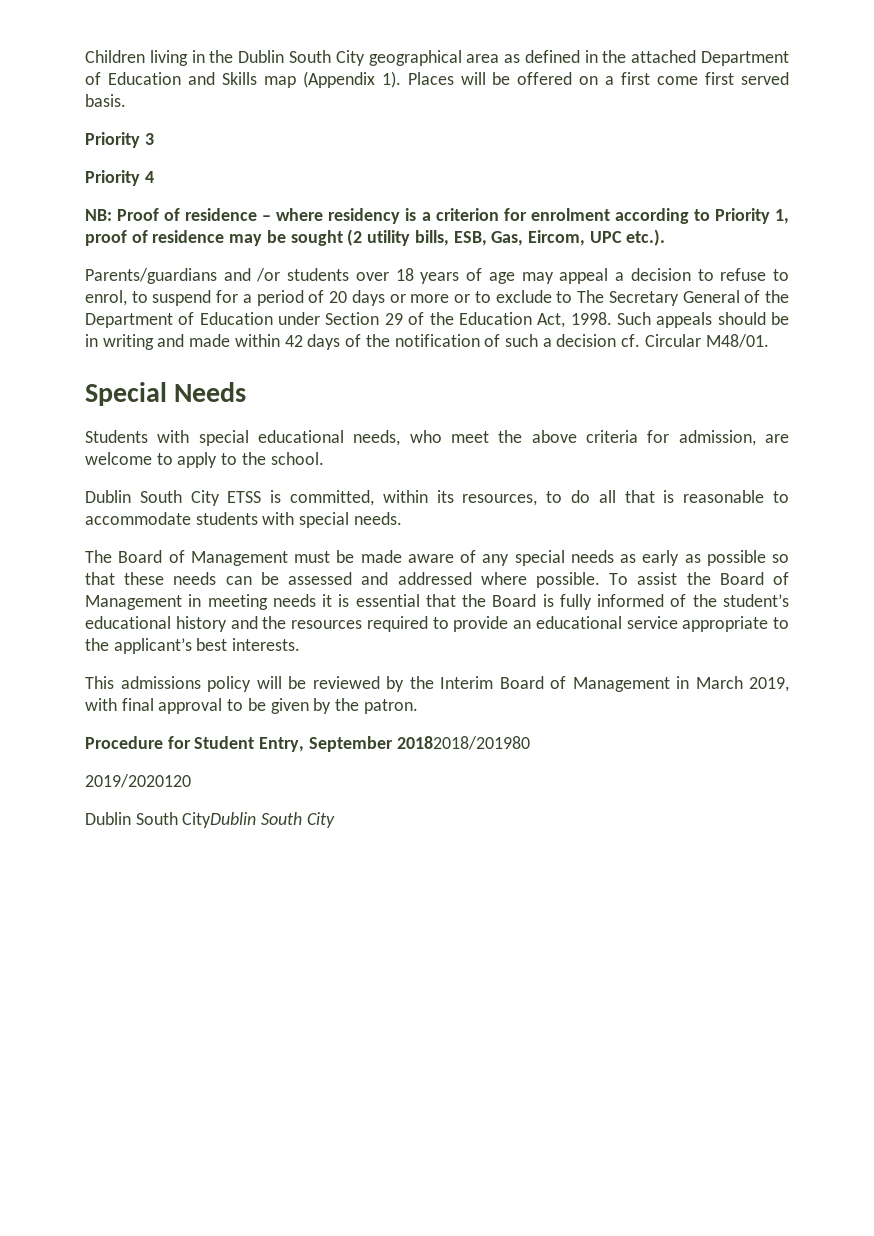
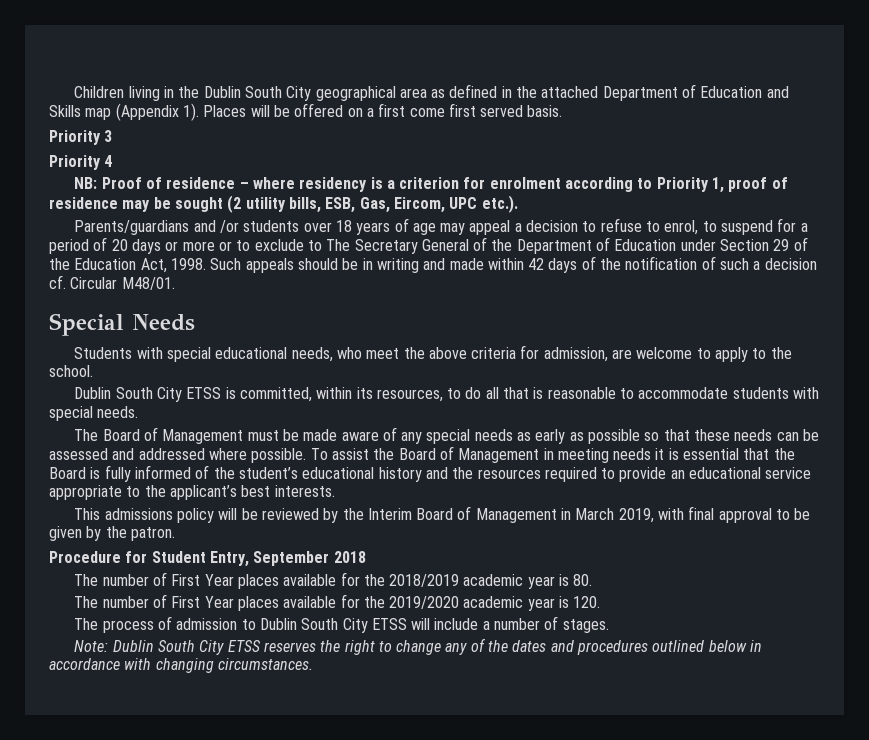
[396,736,530,750] [85,774,191,788] [85,812,335,828] 20182018/201980 // 2019/2020120 // Dublin South CityDublin South City -> [333,551,366,563] [74,572,593,589] [74,594,601,611] [74,616,609,633] [74,638,763,655] [49,658,313,673] 2018 // The number of First Year places available for the 2018/2019 academic year is 80. // The number of First Year places available for the 2019/2020 academic year is 120. // The process of admission to Dublin South City ETSS will include a number of stages. // Note: Dublin South City ETSS reserves the right to change any of the dates and procedures outlined below in accordance with changing circumstances.

